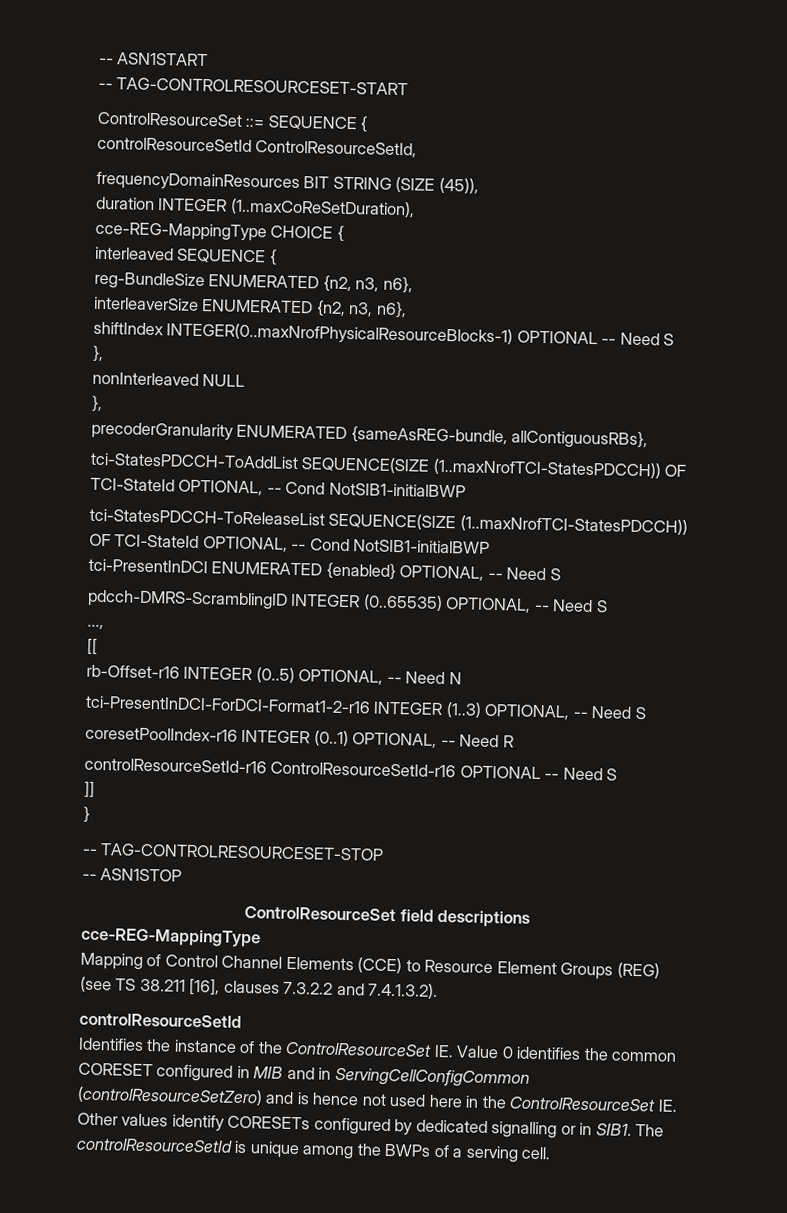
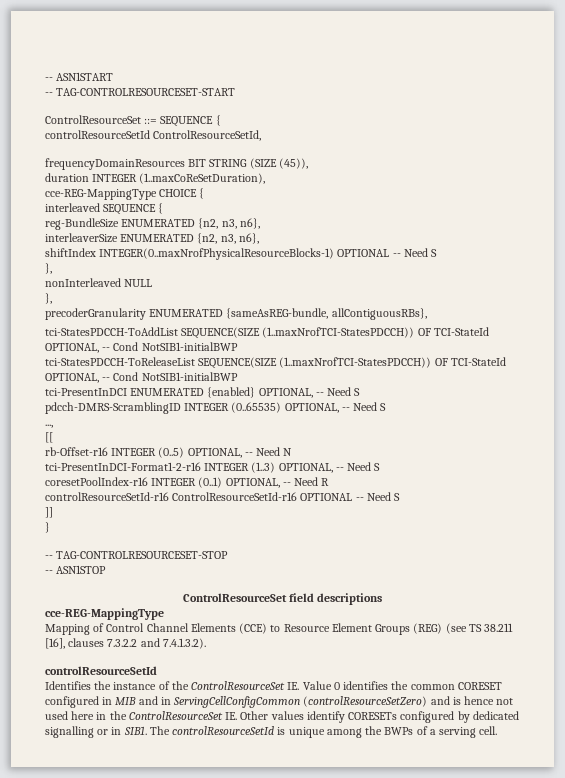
[85,695,371,714] tci-PresentInDCI-ForDCI-Format1-2-r16 -> [45,462,201,471] tci-PresentInDCI-Format1-2-r16

